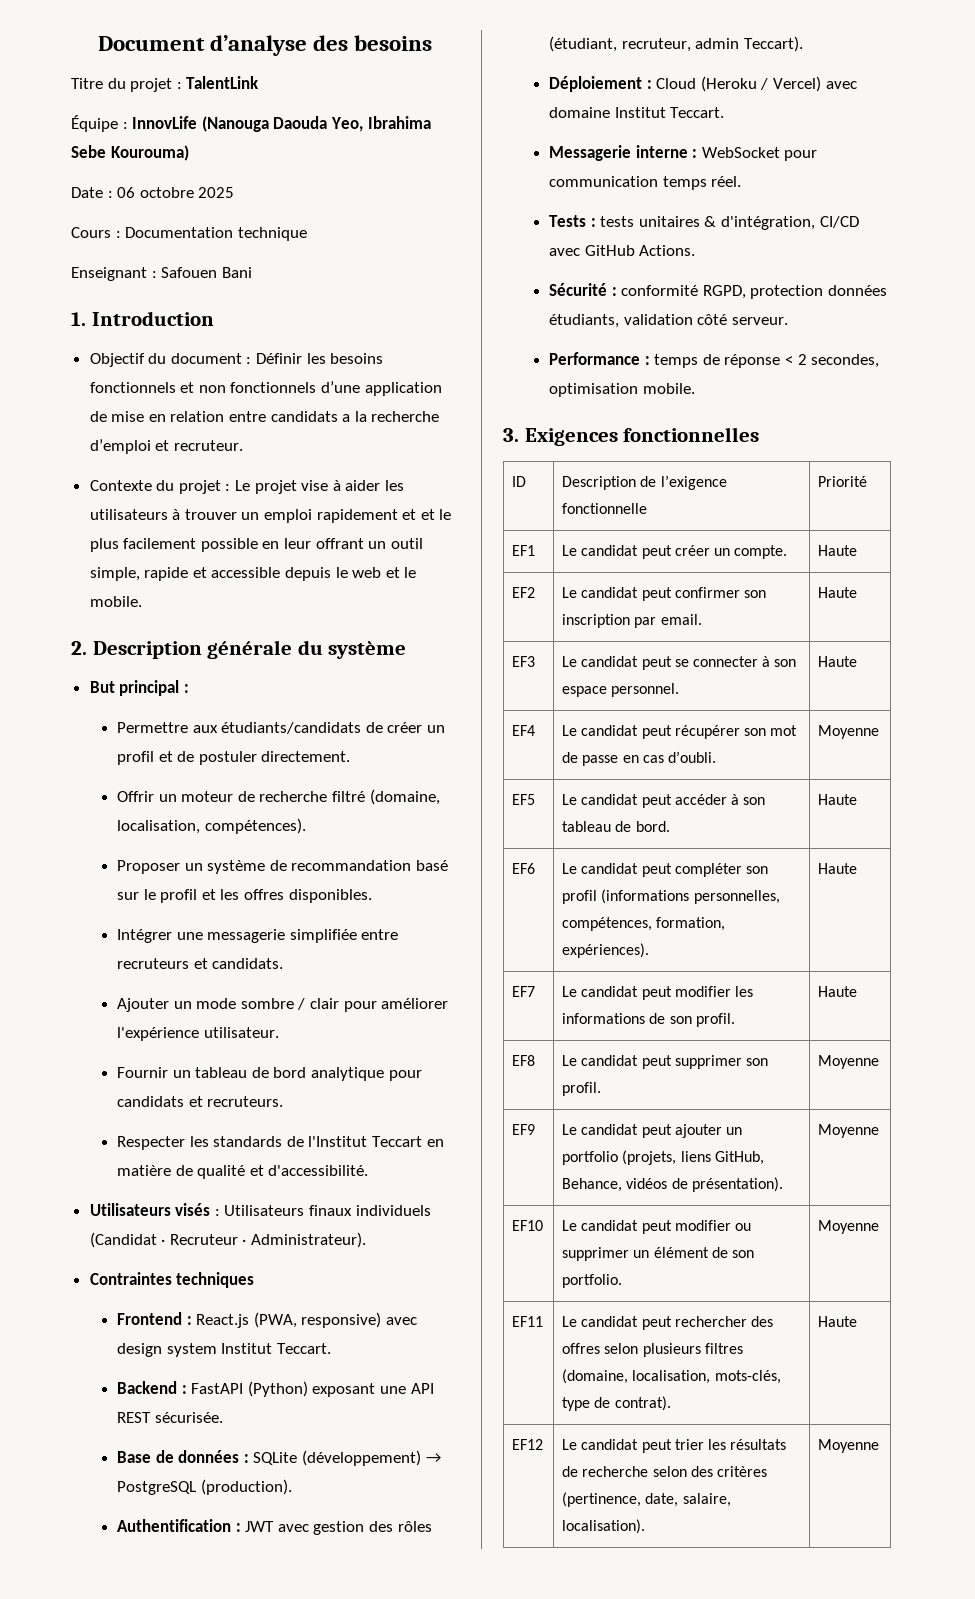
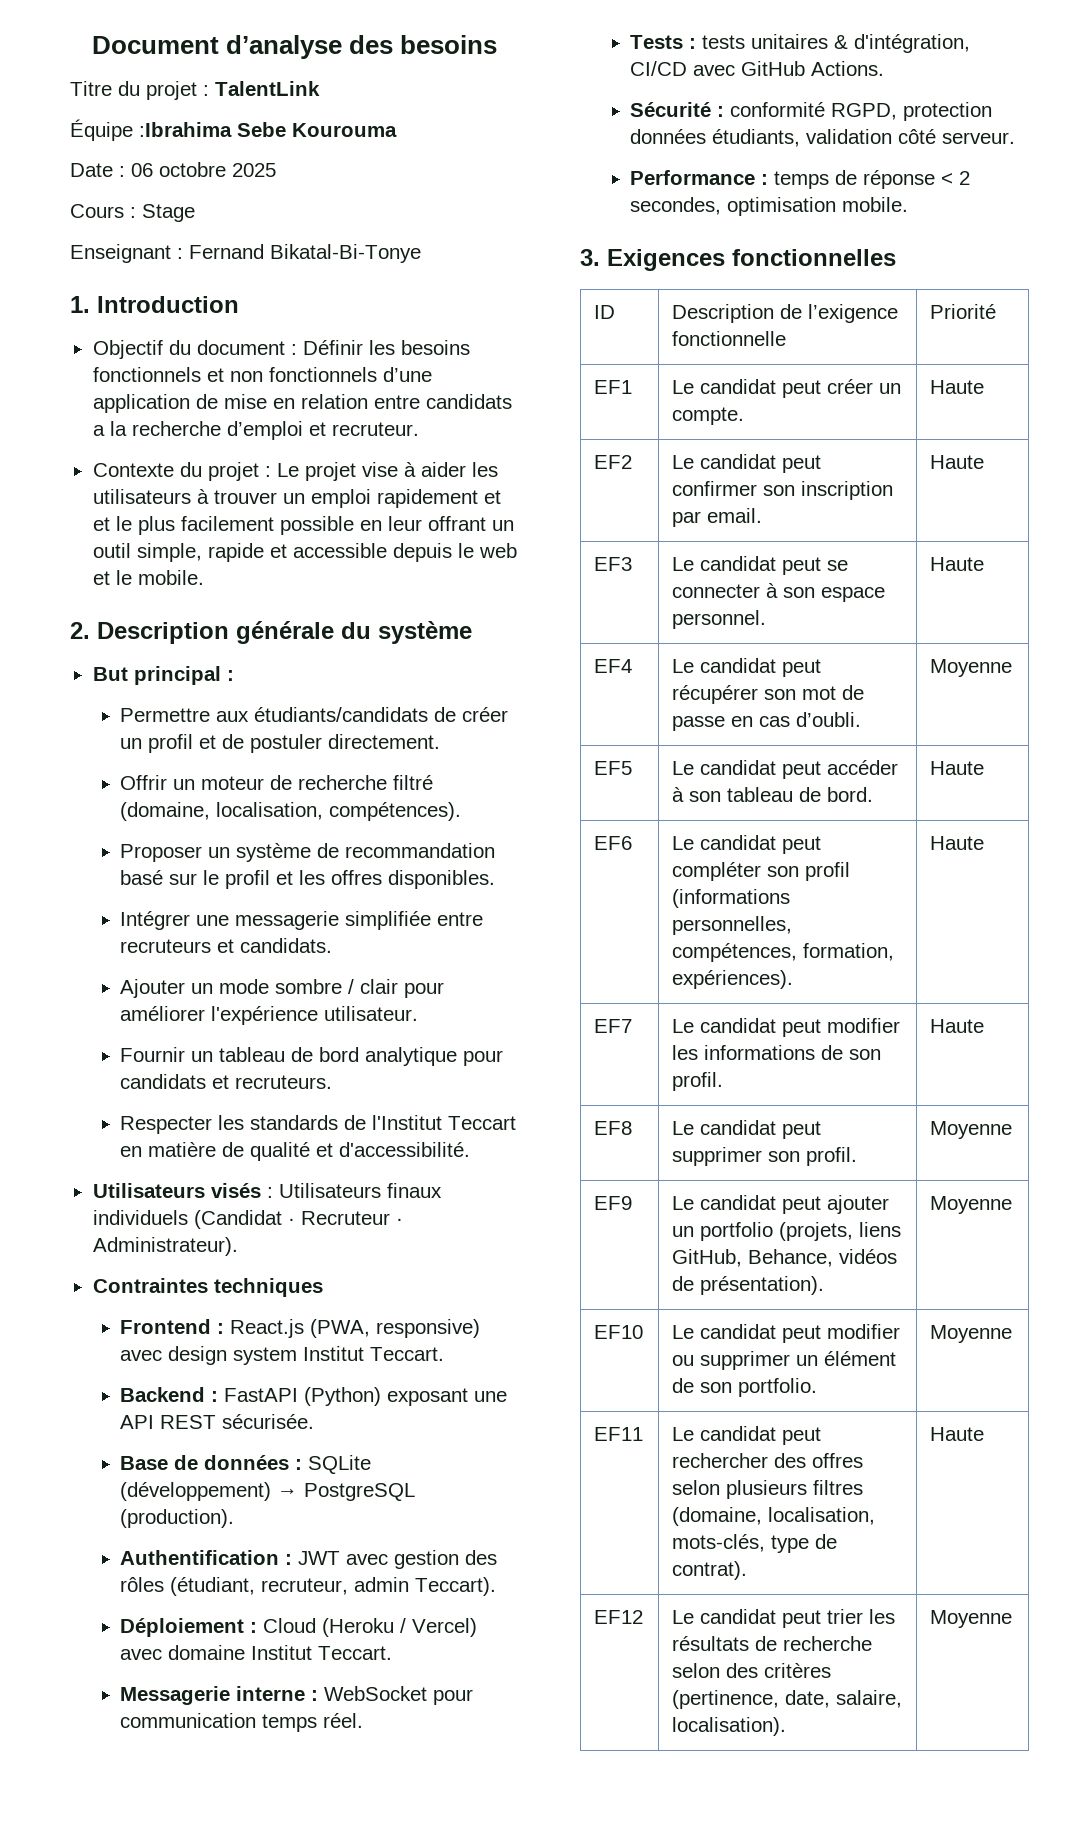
[122,116,431,132] [71,145,189,161] : InnovLife (Nanouga Daouda Yeo, Ibrahima Sebe Kourouma) -> [139,122,397,137] :Ibrahima Sebe Kourouma
[125,227,307,241] Documentation technique -> [142,204,195,222] Stage
[161,267,252,278] Safouen Bani -> [189,244,421,263] Fernand Bikatal-Bi-Tonye

